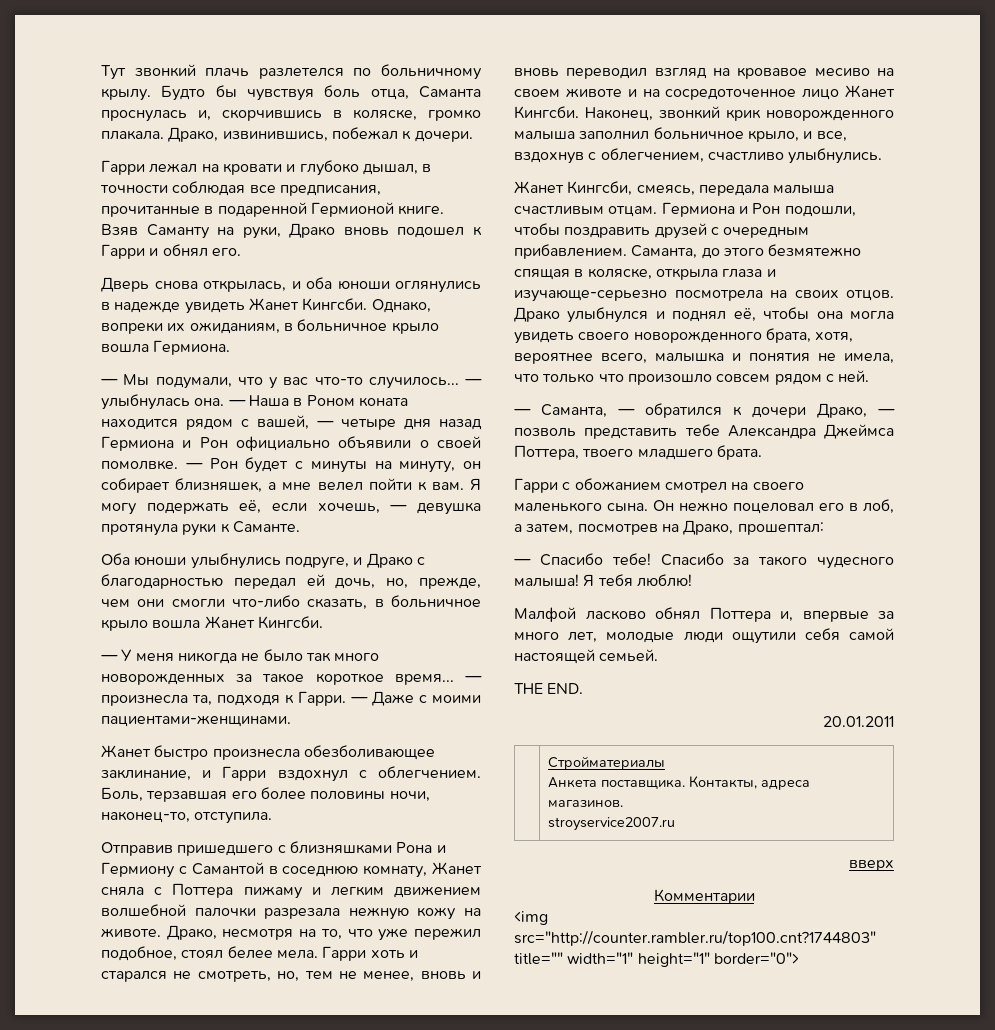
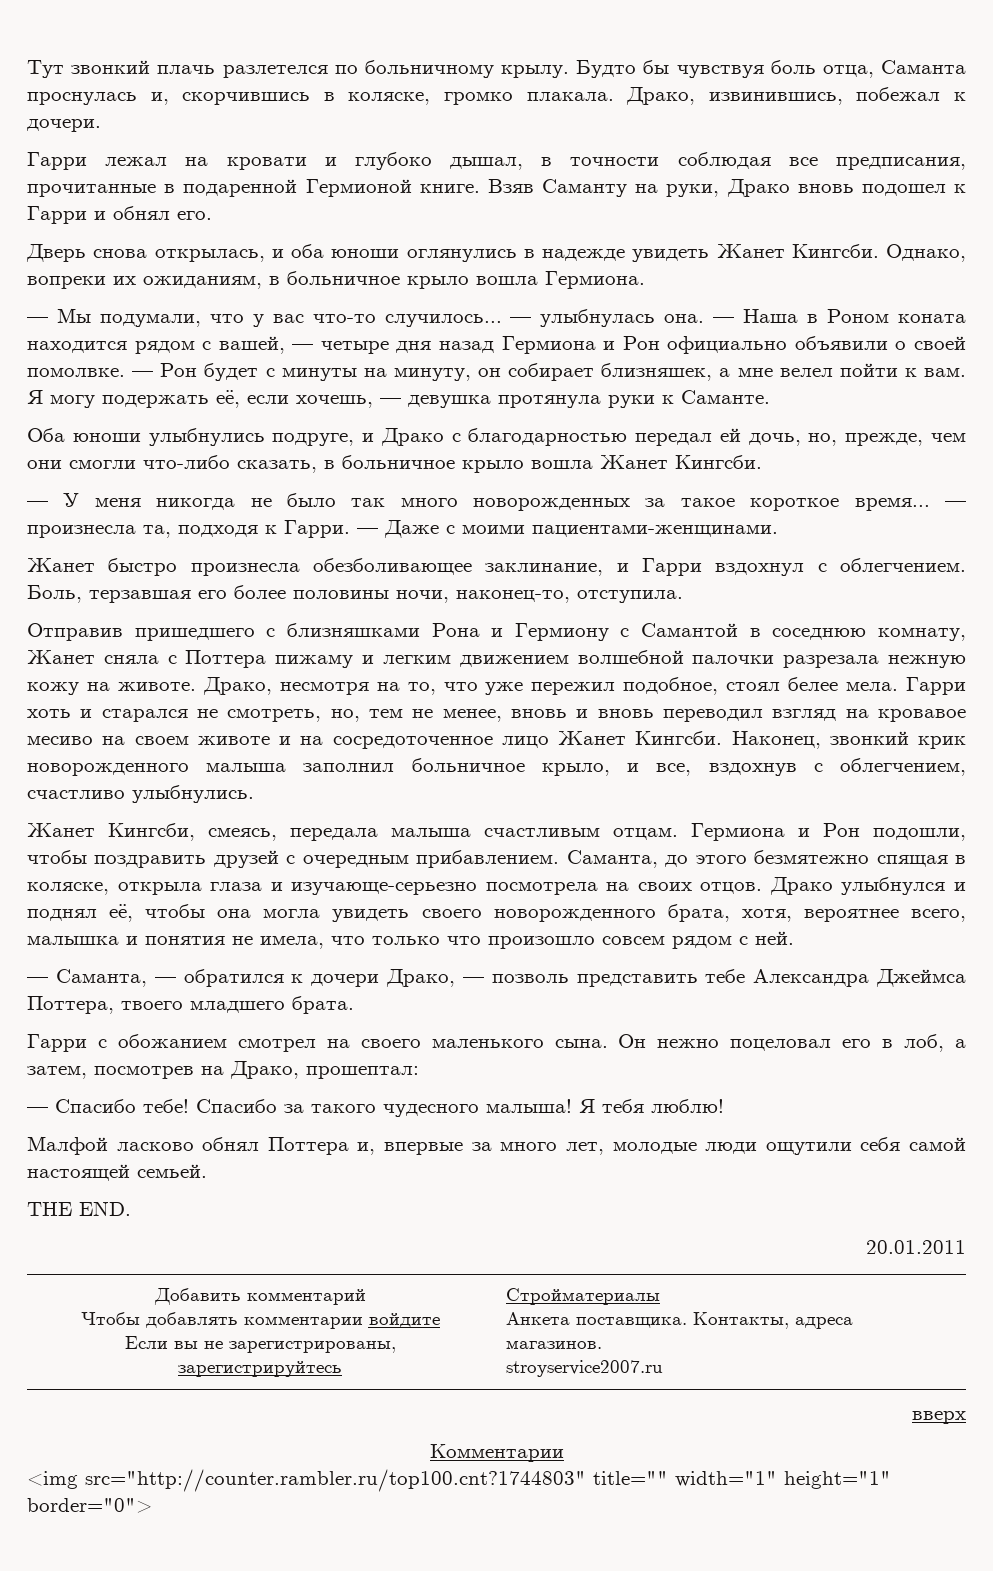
(894, 721) none -> [153,1288,366,1305] [80,1312,440,1329] [124,1336,396,1353] [178,1361,342,1377] Добавить комментарий // Чтобы добавлять комментарии войдите // Если вы не зарегистрированы, зарегистрируйтесь

